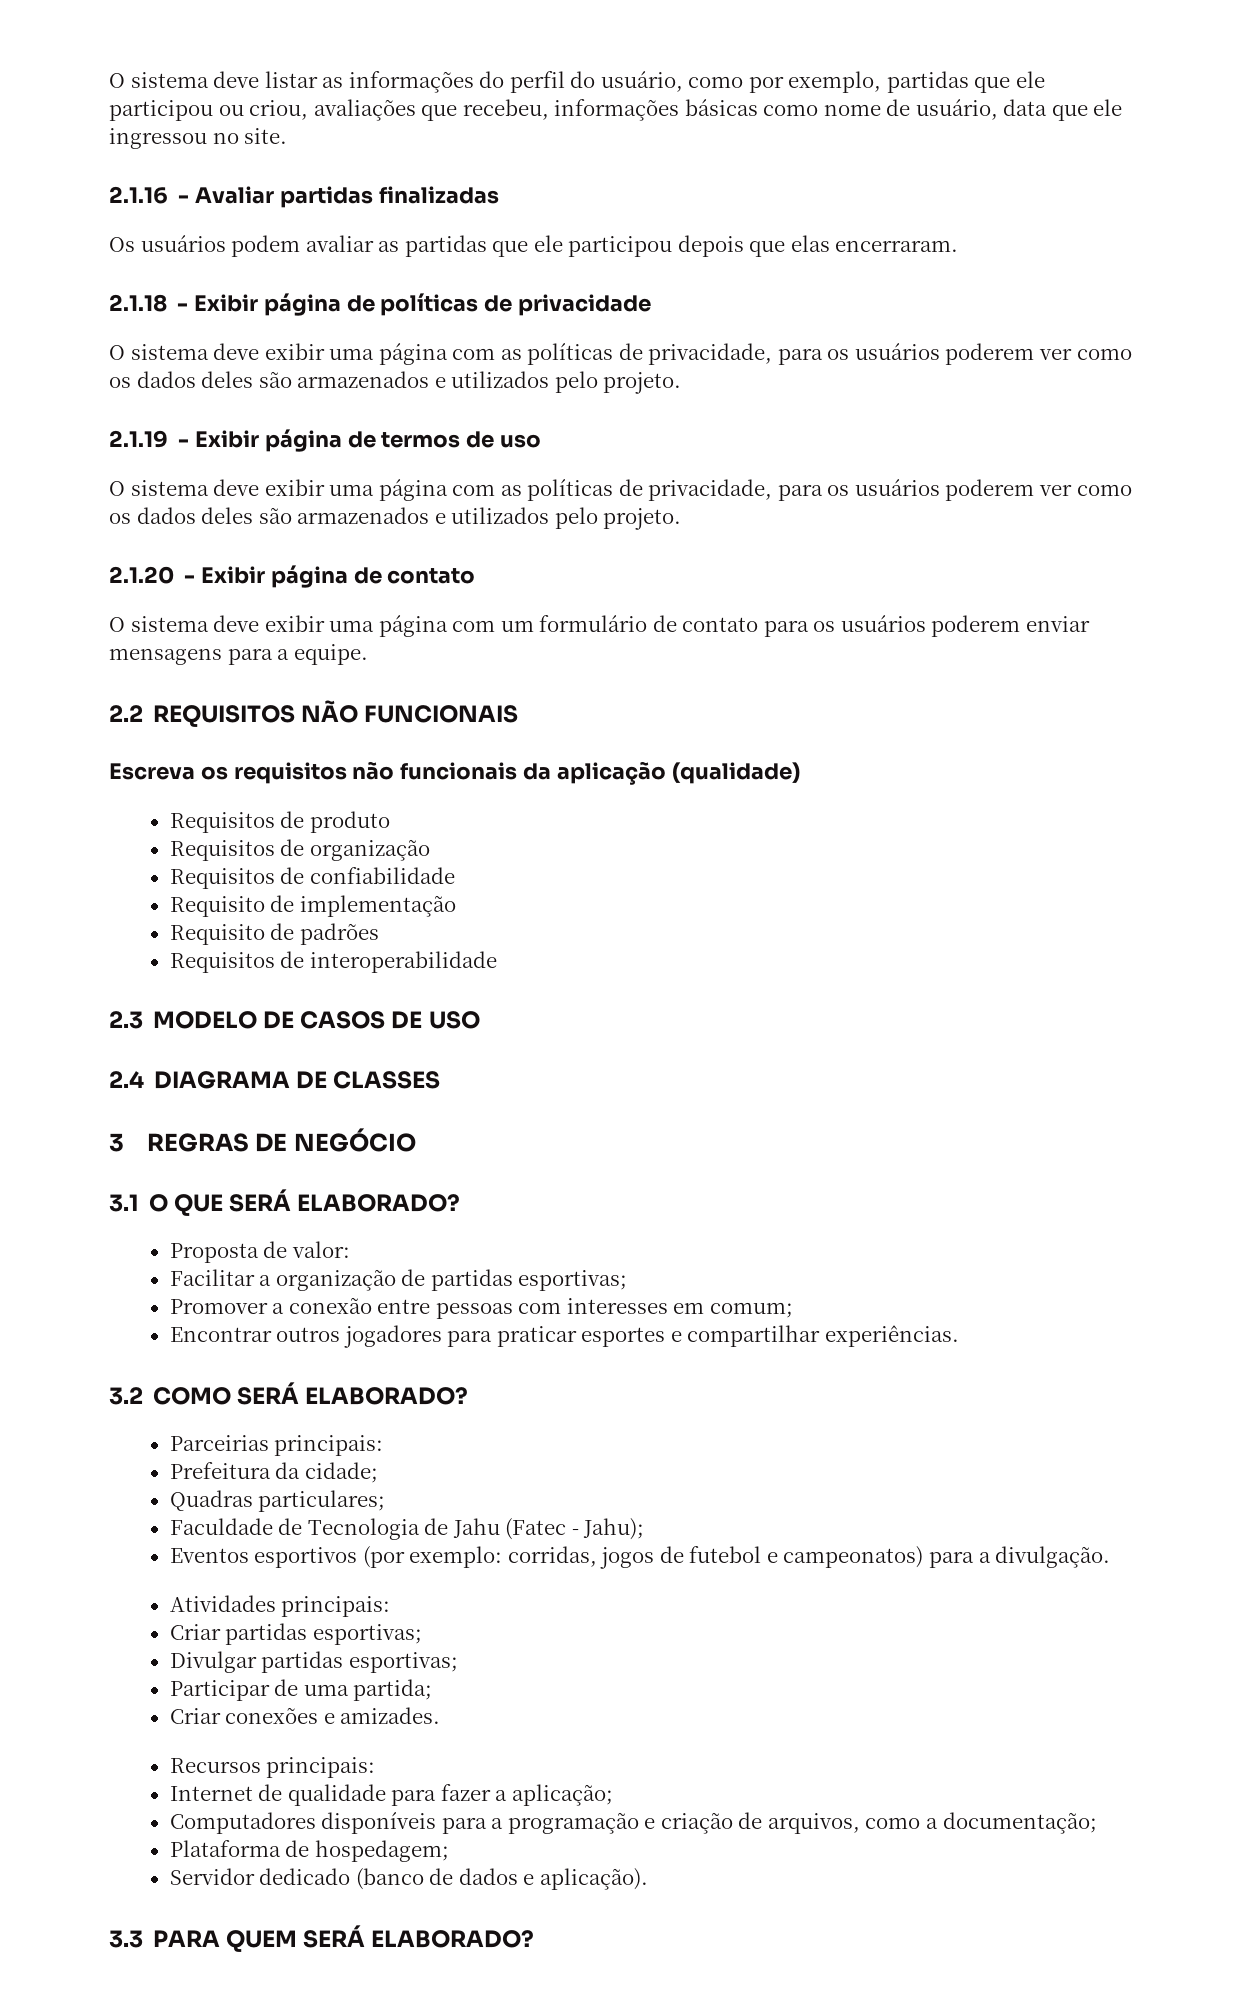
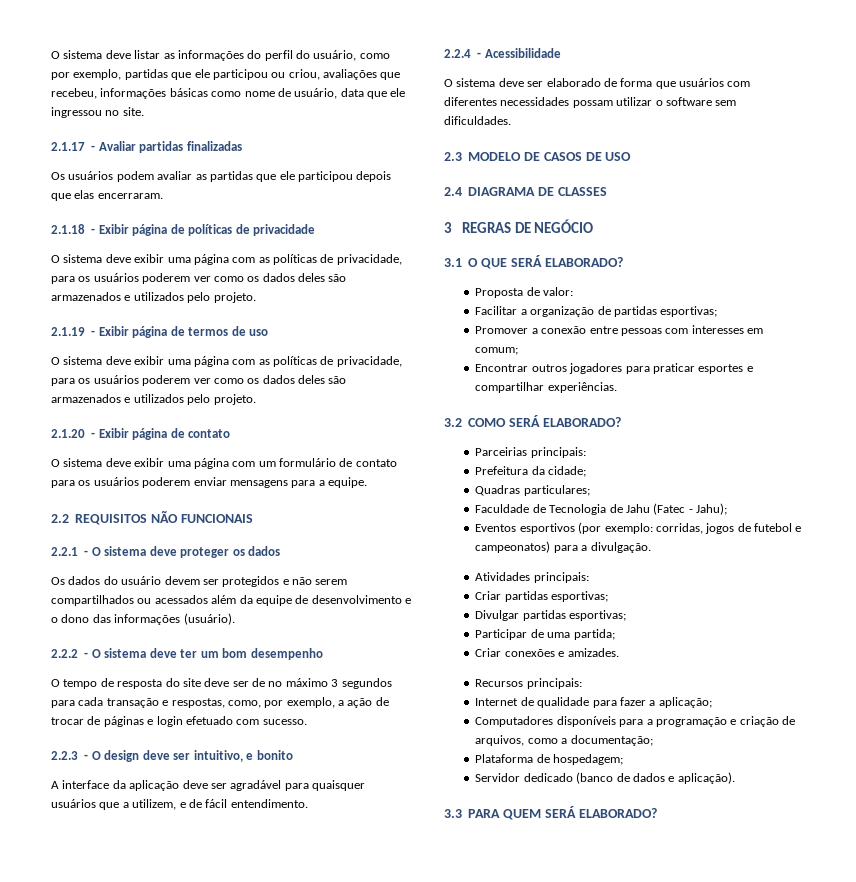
[109,186,168,204] 2.1.16 -> [51,142,85,151] 2.1.17
[109,761,800,785] [169,811,390,833] [169,839,430,861] [169,867,455,889] [169,895,456,917] [169,923,379,945] [169,951,497,973] Escreva os requisitos não funcionais da aplicação (qualidade) // Requisitos de produto // Requisitos de organização // Requisitos de confiabilidade // Requisito de implementação // Requisito de padrões // Requisitos de interoperabilidade -> [51,546,281,558] [51,576,348,587] [51,595,411,606] [51,613,235,625] [51,648,323,660] [51,678,392,689] [51,697,389,708] [51,716,307,727] [51,750,293,762] [51,780,365,791] [51,799,308,810] [444,48,561,58] [444,78,751,89] [444,97,737,108] [444,116,511,125] 2.2.1 - O sistema deve proteger os dados // Os dados do usuário devem ser protegidos e não serem compartilhados ou acessados além da equipe de desenvolvimento e o dono das informações (usuário). // 2.2.2 - O sistema deve ter um bom desempenho // O tempo de resposta do site deve ser de no máximo 3 segundos para cada transação e respostas, como, por exemplo, a ação de trocar de páginas e login efetuado com sucesso. // 2.2.3 - O design deve ser intuitivo, e bonito // A interface da aplicação deve ser agradável para quaisquer usuários que a utilizem, e de fácil entendimento. // 2.2.4 - Acessibilidade // O sistema deve ser elaborado de forma que usuários com diferentes necessidades possam utilizar o software sem dificuldades.

